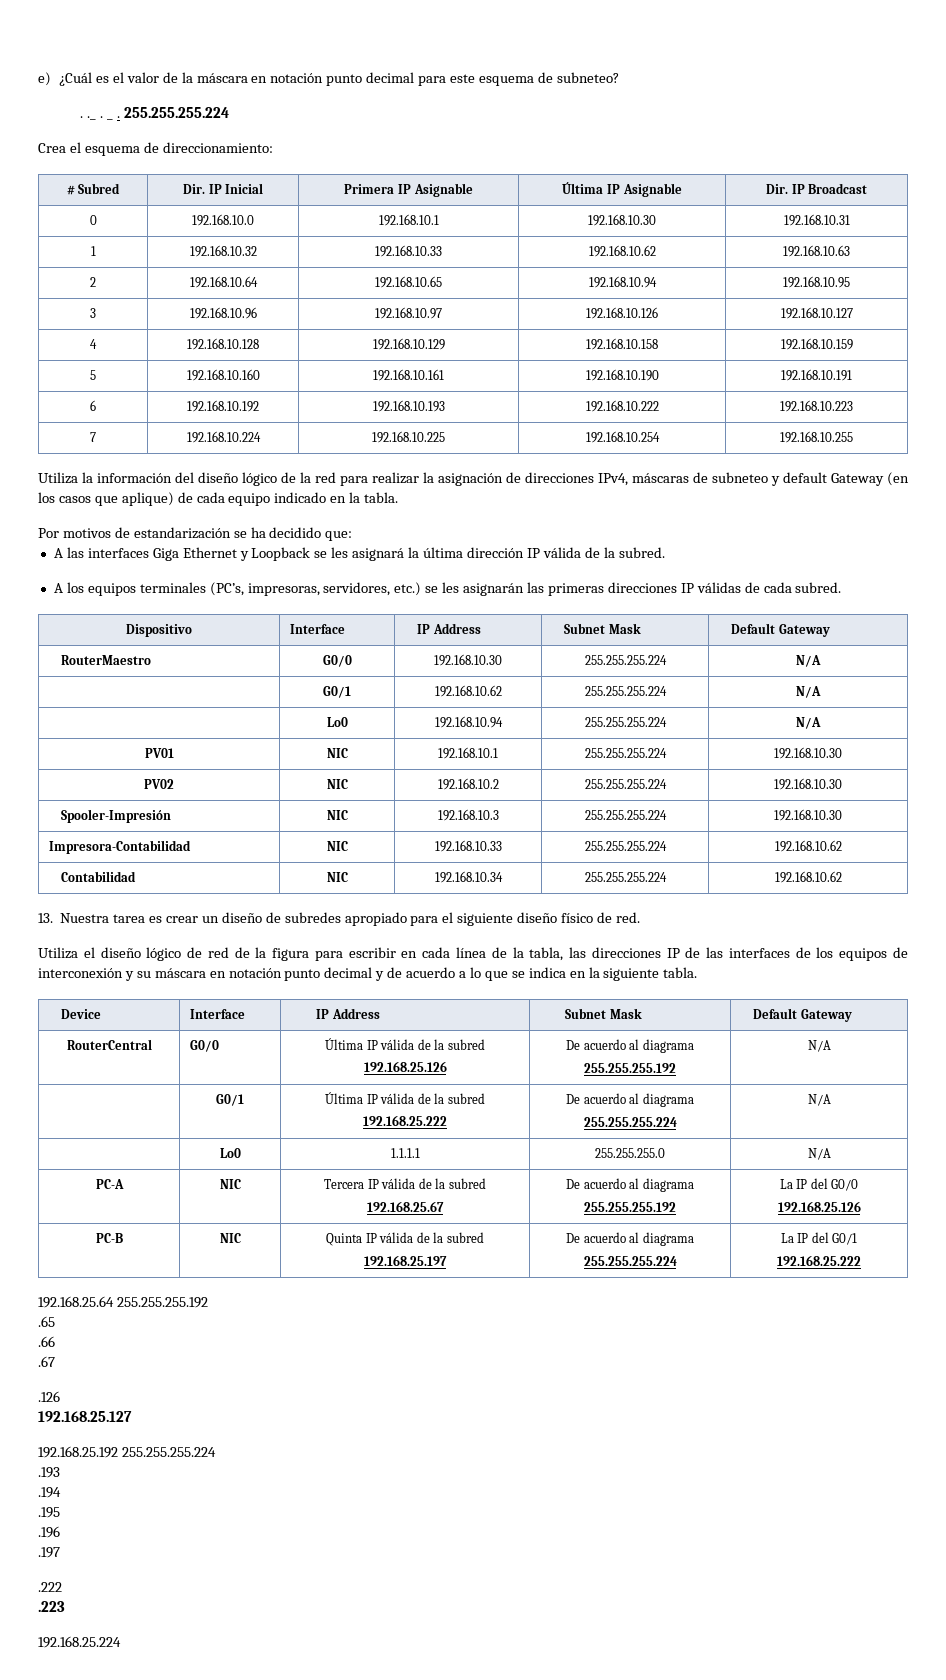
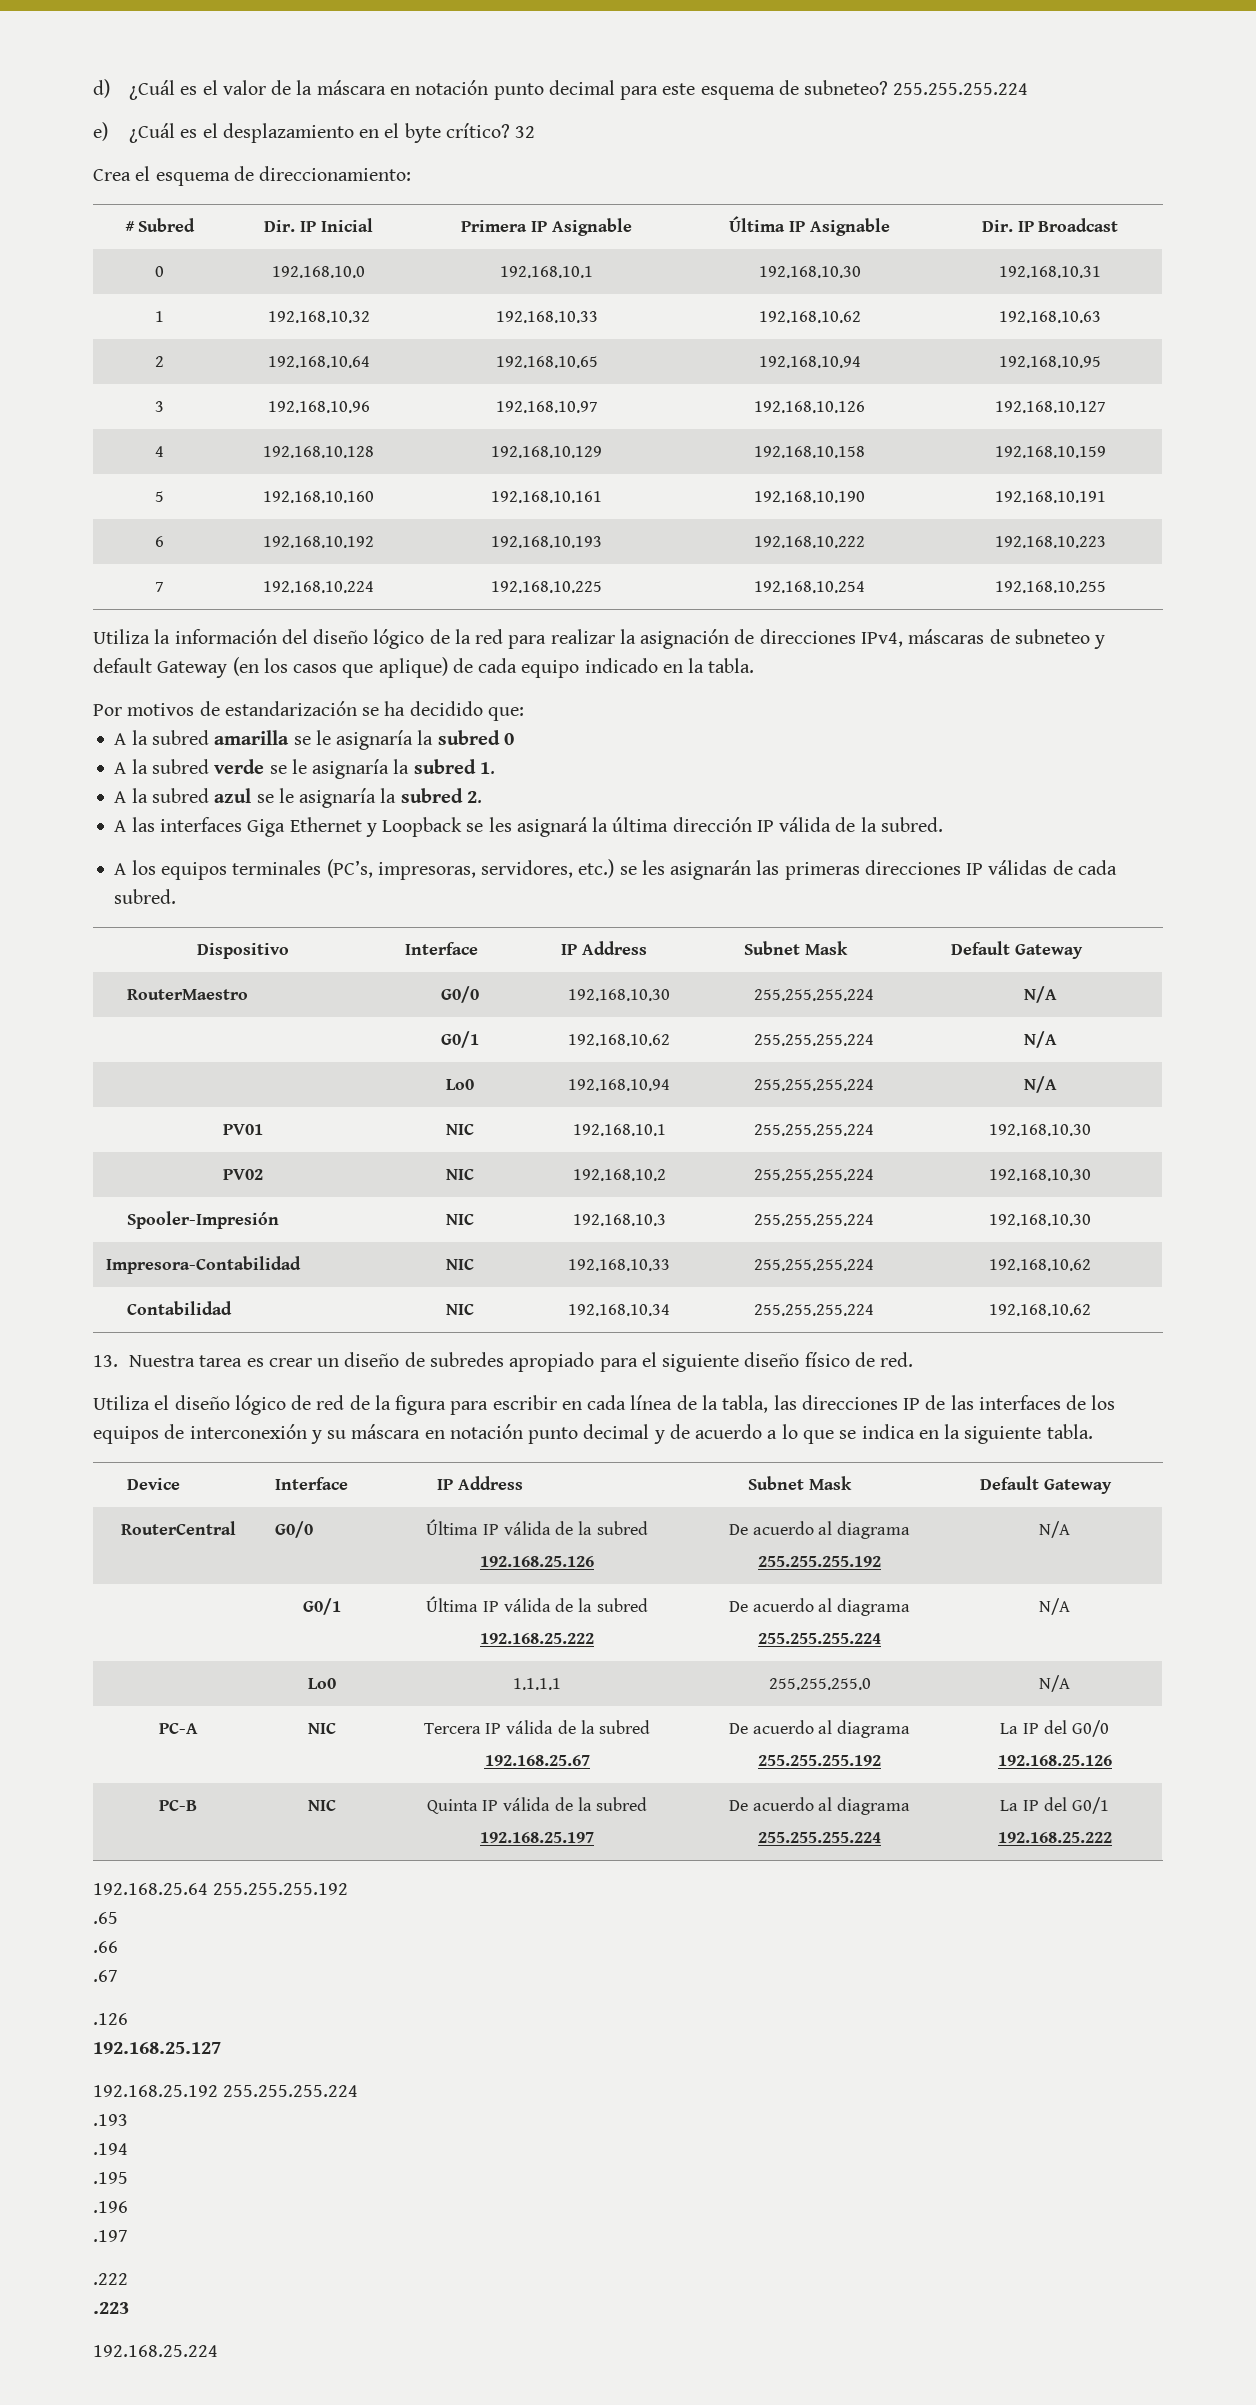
[38,72,51,86] e) -> [93,79,110,98] d)
[80,116,103,120] [106,118,113,120] [116,107,229,118] // . ._ . _ . 255.255.255.224 -> [893,83,1029,95] [93,122,536,143] 255.255.255.224 // e) ¿Cuál es el desplazamiento en el byte crítico? 32
(353, 536) none -> [114,730,514,750] [114,759,495,779] [114,788,482,808] // A la subred amarilla se le asignaría la subred 0 // A la subred verde se le asignaría la subred 1. // A la subred azul se le asignaría la subred 2.

